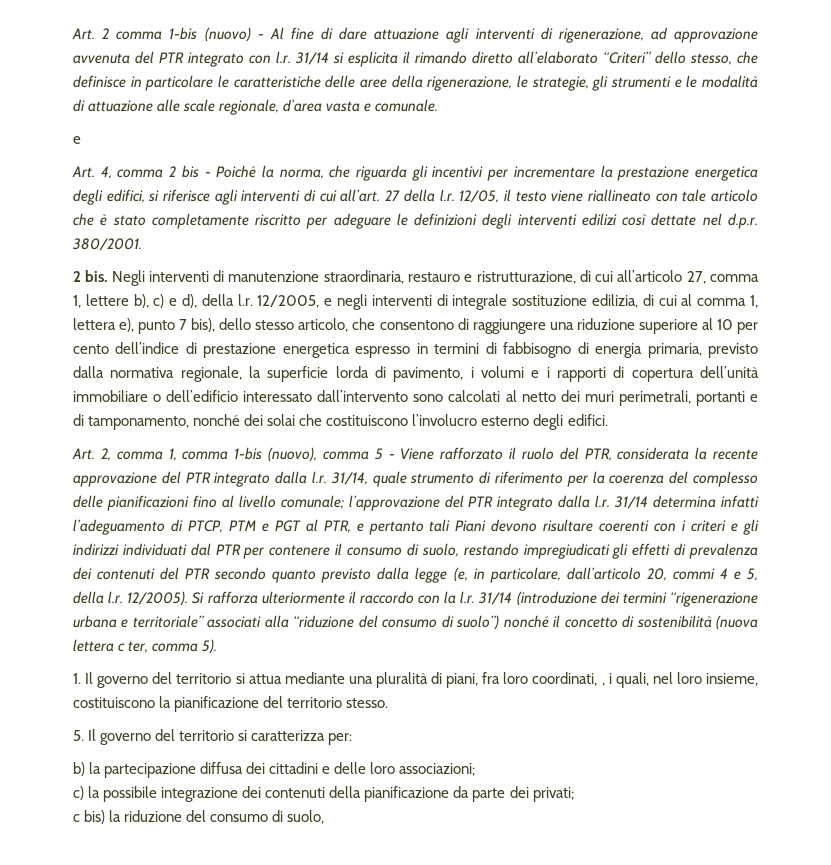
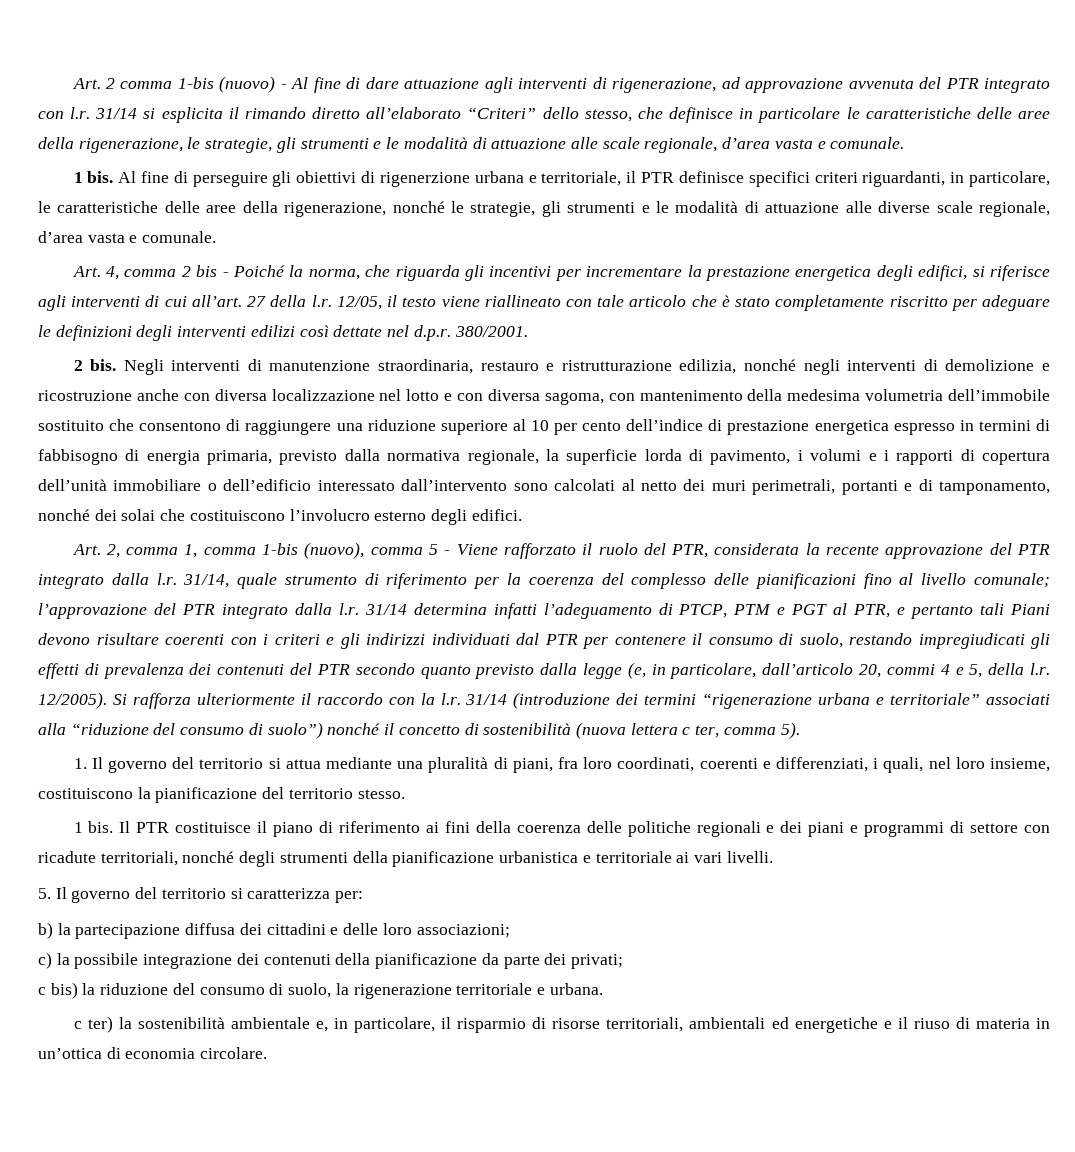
[73,136,81,144] e -> [73,171,1050,187] [38,201,1051,217] [38,231,217,243] 1 bis. Al fine di perseguire gli obiettivi di rigenerzione urbana e territoriale, il PTR definisce specifici criteri riguardanti, in particolare, le caratteristiche delle aree della rigenerazione, nonché le strategie, gli strumenti e le modalità di attuazione alle diverse scale regionale, d’area vasta e comunale.
[476,270,760,284] [73,294,758,310] [73,318,349,334] ristrutturazione, di cui all’articolo 27, comma 1, lettere b), c) e d), della l.r. 12/2005, e negli interventi di integrale sostituzione edilizia, di cui al comma 1, lettera e), punto 7 bis), dello stesso articolo, -> [561,359,1050,375] [38,389,1050,405] [38,420,104,431] ristrutturazione edilizia, nonché negli interventi di demolizione e ricostruzione anche con diversa localizzazione nel lotto e con diversa sagoma, con mantenimento della medesima volumetria dell’immobile sostituito
[601,683,605,686] , -> [699,757,868,772] coerenti e differenziati,
(389, 703) none -> [73,821,1051,837] [38,851,773,867] // 1 bis. Il PTR costituisce il piano di riferimento ai fini della coerenza delle politiche regionali e dei piani e programmi di settore con ricadute territoriali, nonché degli strumenti della pianificazione urbanistica e territoriale ai vari livelli.
(325, 817) none -> [335,983,603,999] [73,1016,1051,1033] [38,1047,268,1059] la rigenerazione territoriale e urbana. // c ter) la sostenibilità ambientale e, in particolare, il risparmio di risorse territoriali, ambientali ed energetiche e il riuso di materia in un’ottica di economia circolare.

